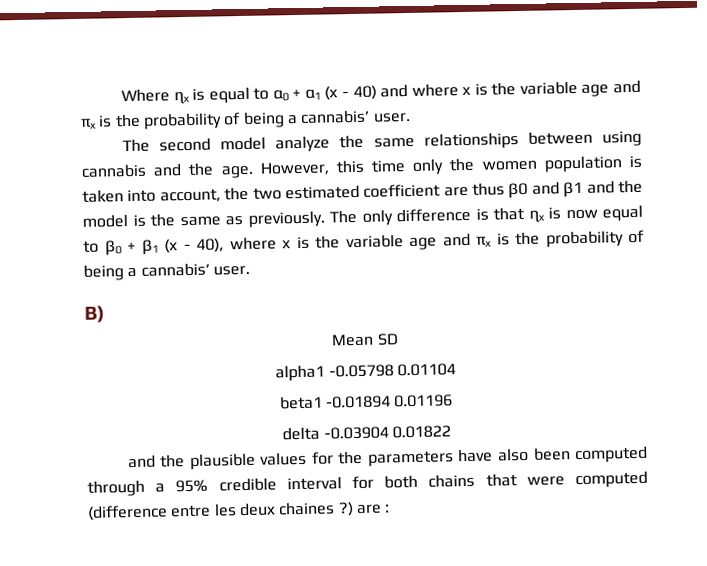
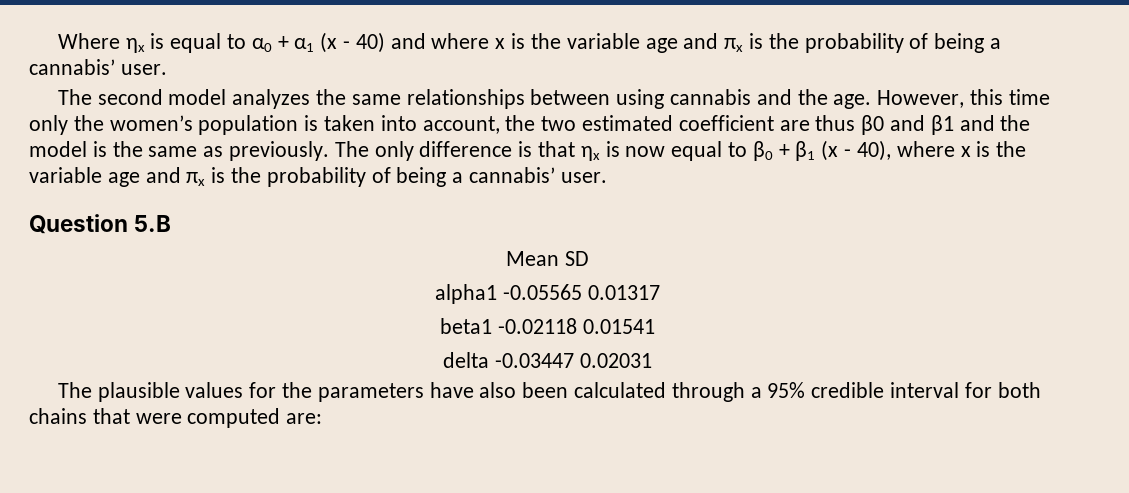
[275,135,331,153] analyze -> [232,89,311,109] analyzes
[481,160,537,171] women -> [109,115,193,131] women’s
[84,305,105,323] B) -> [29,214,172,234] Question 5.B
[328,363,456,378] -0.05798 0.01104 -> [503,284,660,300] -0.05565 0.01317
[326,394,454,409] -0.01894 0.01196 -> [498,318,655,334] -0.02118 0.01541
[323,425,451,440] [127,454,186,469] -0.03904 0.01822 // and the -> [495,353,652,368] [57,382,92,398] -0.03447 0.02031 // The
[574,445,648,464] computed -> [574,382,667,398] calculated
[87,501,391,521] (difference entre les deux chaines ?) are : -> [286,413,323,424] are:

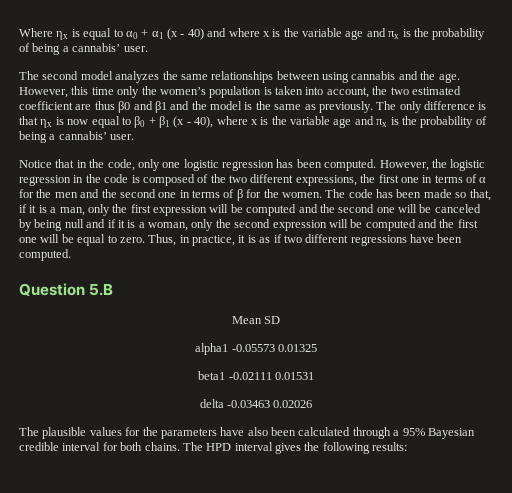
(607, 177) none -> [19,159,486,171] [19,174,487,186] [19,189,491,201] [19,204,481,216] [19,219,478,231] [19,234,463,246] [19,249,71,261] // Notice that in the code, only one logistic regression has been computed. However, the logistic regression in the code is composed of the two different expressions, the first one in terms of α for the men and the second one in terms of β for the women. The code has been made so that, if it is a man, only the first expression will be computed and the second one will be canceled by being null and if it is a woman, only the second expression will be computed and the first one will be equal to zero. Thus, in practice, it is as if two different regressions have been computed.
[503,284,660,300] -0.05565 0.01317 -> [231,344,317,352] -0.05573 0.01325
[498,318,655,334] -0.02118 0.01541 -> [228,372,314,380] -0.02111 0.01531
[495,353,652,368] -0.03447 0.02031 -> [227,400,313,408] -0.03463 0.02026
(806, 390) none -> [427,428,475,439] Bayesian
[29,408,323,428] chains that were computed are: -> [144,442,408,454] chains. The HPD interval gives the following results:

